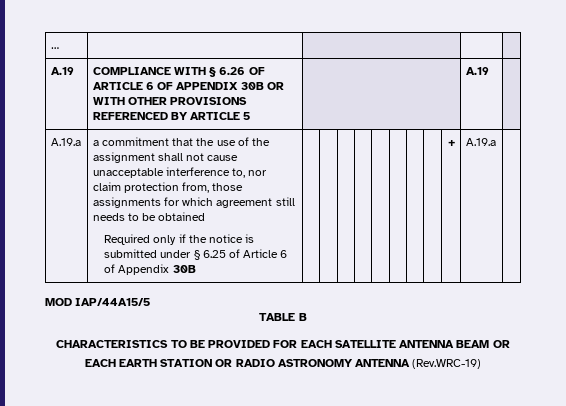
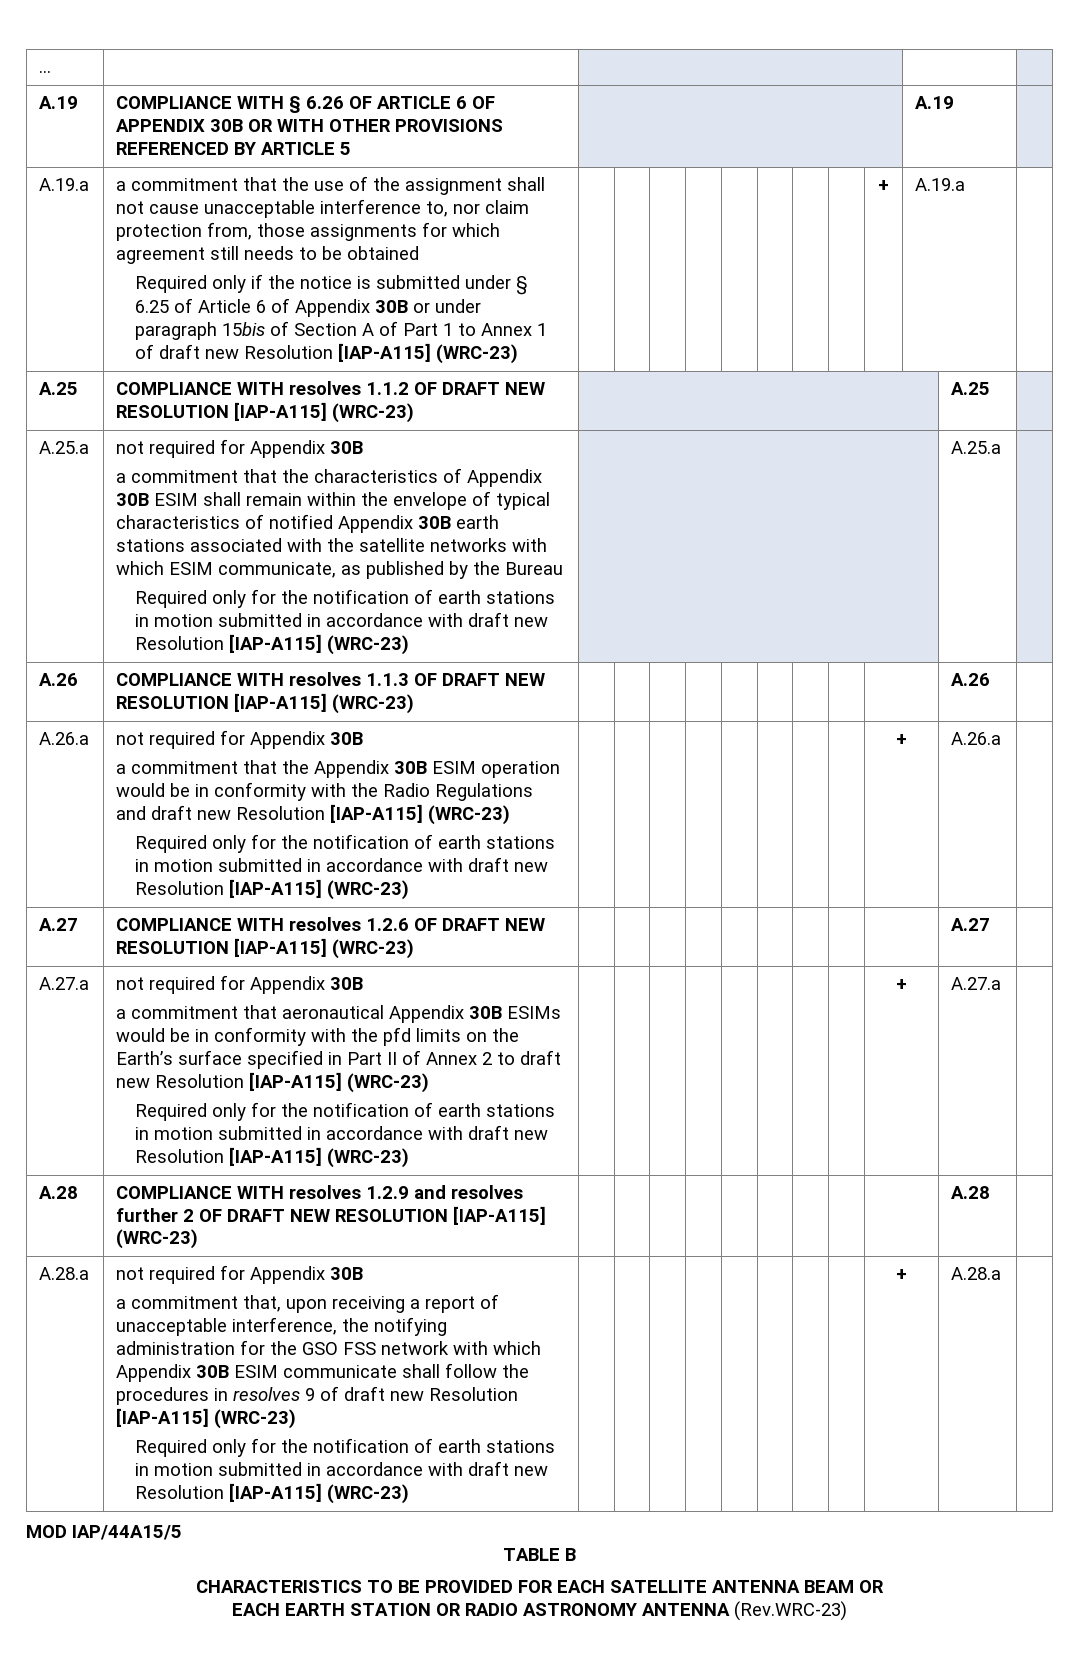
[447,140,455,146] [465,138,496,146] | | | | | | | | | + | A.19.a -> [412,299,481,313] [134,321,547,340] [134,343,518,364] [878,180,889,191] [915,178,966,191] [39,382,79,395] [116,381,546,395] [116,402,415,423] [951,382,991,395] [39,441,90,454] [116,439,364,458] [116,468,543,487] [116,491,551,510] [116,514,500,533] [116,538,548,552] [116,561,564,579] [134,589,555,608] [134,612,548,627] [134,634,409,655] [951,441,1002,454] [39,673,79,686] [116,672,546,686] [116,693,415,714] [951,673,991,686] [39,732,90,745] [116,730,364,749] [116,760,561,778] [116,782,534,801] [116,804,511,825] [134,834,555,853] [134,857,548,872] [134,879,409,900] [896,734,907,745] [951,732,1002,745] [39,918,79,931] [116,917,546,931] [116,938,415,959] [951,918,991,931] [39,977,90,990] [116,975,364,994] [116,1005,562,1023] [116,1027,520,1046] [116,1050,562,1069] [116,1072,430,1093] [134,1102,555,1121] [134,1125,548,1140] [134,1147,409,1168] [896,979,907,990] [951,977,1002,990] [39,1186,79,1199] [116,1185,524,1199] [116,1206,547,1225] [116,1229,199,1249] [951,1186,991,1199] [39,1267,90,1280] [116,1265,364,1284] [116,1294,500,1313] [116,1317,448,1336] [116,1340,542,1355] [116,1363,530,1382] [116,1386,519,1405] [116,1408,297,1429] [134,1438,555,1457] [134,1461,548,1476] [134,1483,409,1504] [896,1269,907,1280] [951,1267,1002,1280] or under paragraph 15bis of Section A of Part 1 to Annex 1 of draft new Resolution [IAP-A115] (WRC-23) | | | | | | | | | + | A.19.a | // A.25 | COMPLIANCE WITH resolves 1.1.2 OF DRAFT NEW RESOLUTION [IAP-A115] (WRC-23) | | A.25 | // A.25.a | not required for Appendix 30B // a commitment that the characteristics of Appendix 30B ESIM shall remain within the envelope of typical characteristics of notified Appendix 30B earth stations associated with the satellite networks with which ESIM communicate, as published by the Bureau // Required only for the notification of earth stations in motion submitted in accordance with draft new Resolution [IAP-A115] (WRC-23) | | A.25.a | // A.26 | COMPLIANCE WITH resolves 1.1.3 OF DRAFT NEW RESOLUTION [IAP-A115] (WRC-23) | | | | | | | | | | A.26 | // A.26.a | not required for Appendix 30B // a commitment that the Appendix 30B ESIM operation would be in conformity with the Radio Regulations and draft new Resolution [IAP-A115] (WRC-23) // Required only for the notification of earth stations in motion submitted in accordance with draft new Resolution [IAP-A115] (WRC-23) | | | | | | | | | + | A.26.a | // A.27 | COMPLIANCE WITH resolves 1.2.6 OF DRAFT NEW RESOLUTION [IAP-A115] (WRC-23) | | | | | | | | | | A.27 | // A.27.a | not required for Appendix 30B // a commitment that aeronautical Appendix 30B ESIMs would be in conformity with the pfd limits on the Earth’s surface specified in Part II of Annex 2 to draft new Resolution [IAP-A115] (WRC-23) // Required only for the notification of earth stations in motion submitted in accordance with draft new Resolution [IAP-A115] (WRC-23) | | | | | | | | | + | A.27.a | // A.28 | COMPLIANCE WITH resolves 1.2.9 and resolves further 2 OF DRAFT NEW RESOLUTION [IAP-A115] (WRC-23) | | | | | | | | | | A.28 | // A.28.a | not required for Appendix 30B // a commitment that, upon receiving a report of unacceptable interference, the notifying administration for the GSO FSS network with which Appendix 30B ESIM communicate shall follow the procedures in resolves 9 of draft new Resolution [IAP-A115] (WRC-23) // Required only for the notification of earth stations in motion submitted in accordance with draft new Resolution [IAP-A115] (WRC-23) | | | | | | | | | + | A.28.a
[412,359,482,369] (Rev.WRC-19) -> [734,1601,847,1621] (Rev.WRC-23)

